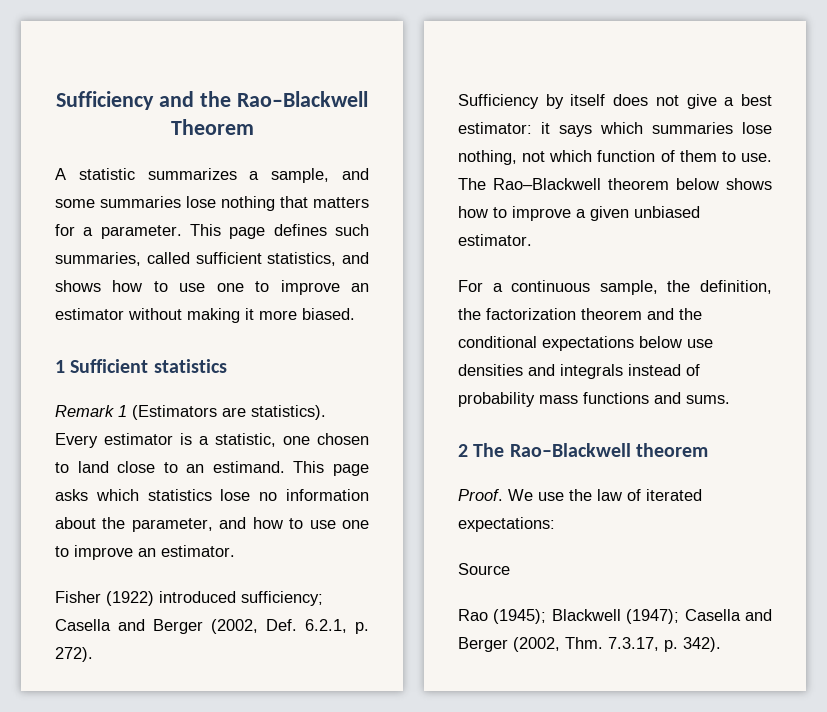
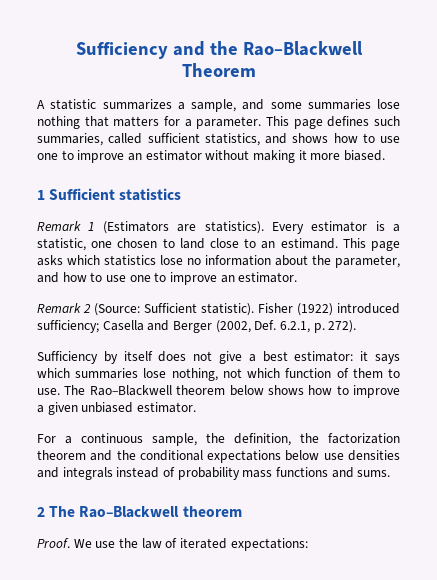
(235, 551) none -> [37,303,254,316] Remark 2 (Source: Sufficient statistic).
[458,563,510,575] [458,609,772,624] [458,637,721,652] // Source // Rao (1945); Blackwell (1947); Casella and Berger (2002, Thm. 7.3.17, p. 342). -> (308, 544) none

